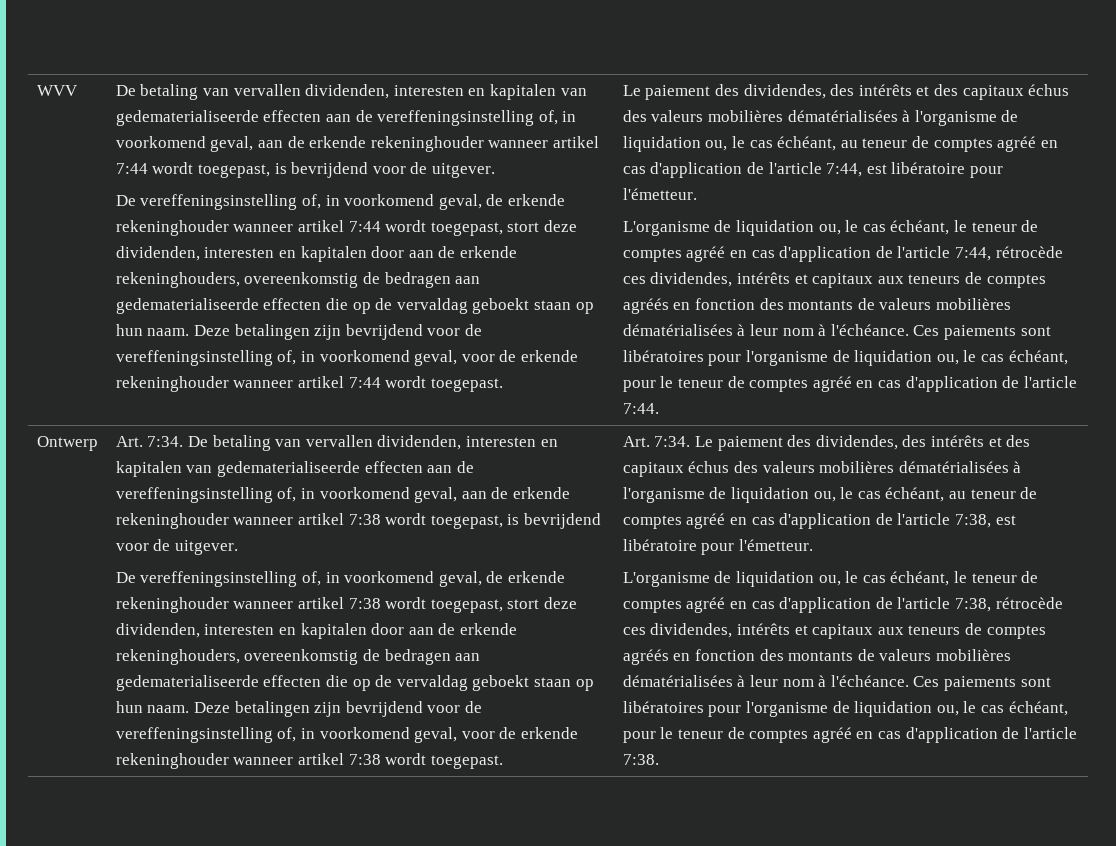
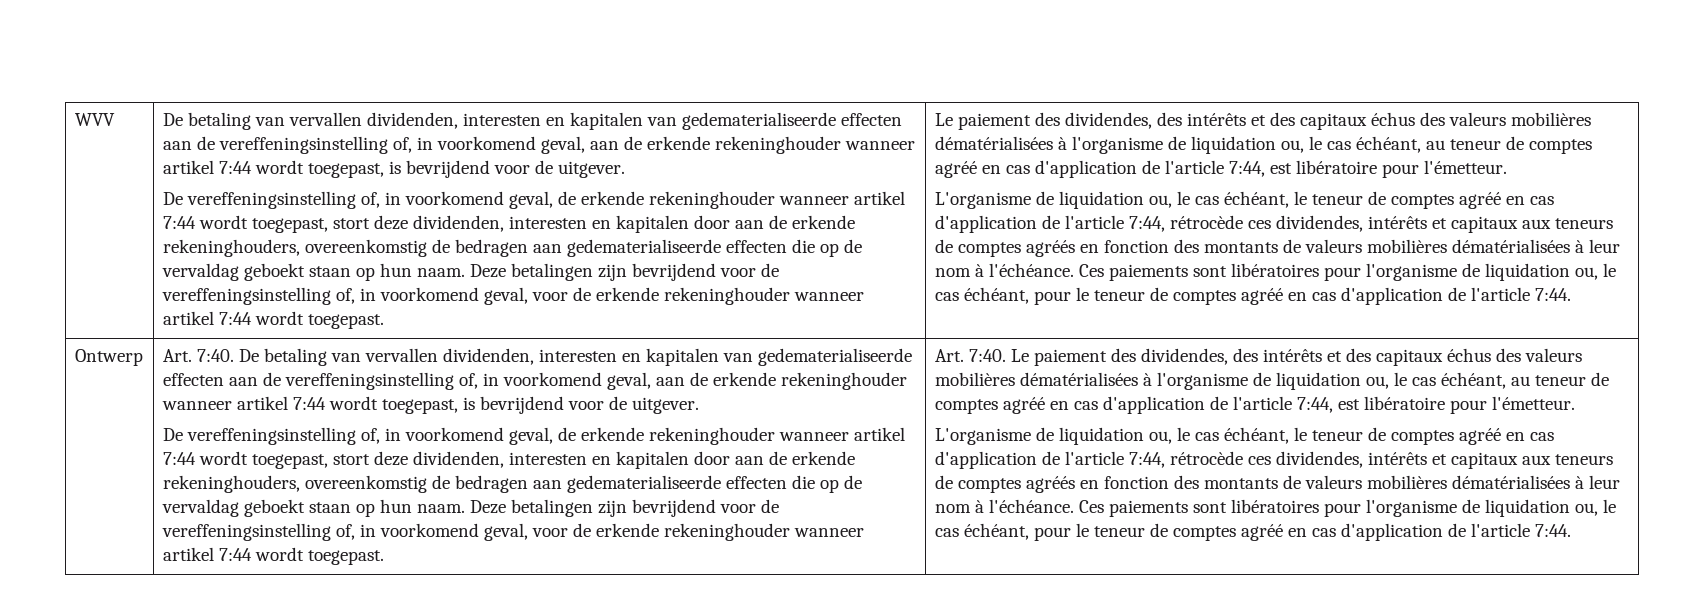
[147,436,184,447] 7:34. -> [196,349,234,362] 7:40.
[348,514,381,525] 7:38 -> [292,397,326,410] 7:44
[348,598,381,609] 7:38 -> [162,452,196,465] 7:44
[348,754,381,765] 7:38 -> [218,548,252,561] 7:44
[654,436,691,447] 7:34. -> [968,349,1006,362] 7:40.
[954,514,991,528] 7:38, -> [1296,397,1333,413] 7:44,
[954,598,991,612] 7:38, -> [1128,452,1165,468] 7:44,
[622,754,659,765] 7:38. -> [1534,524,1571,537] 7:44.

